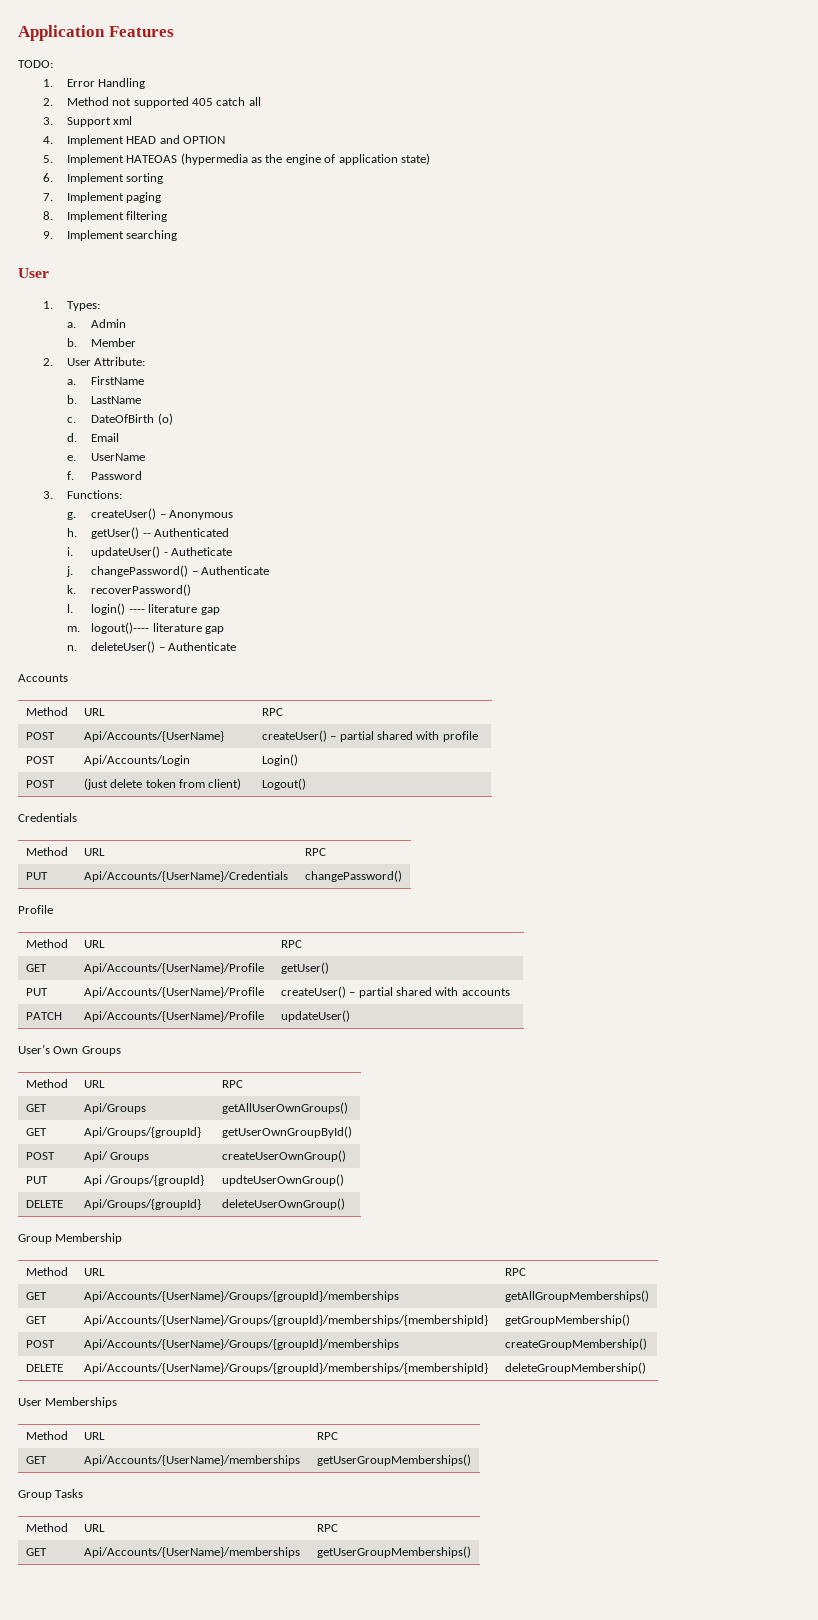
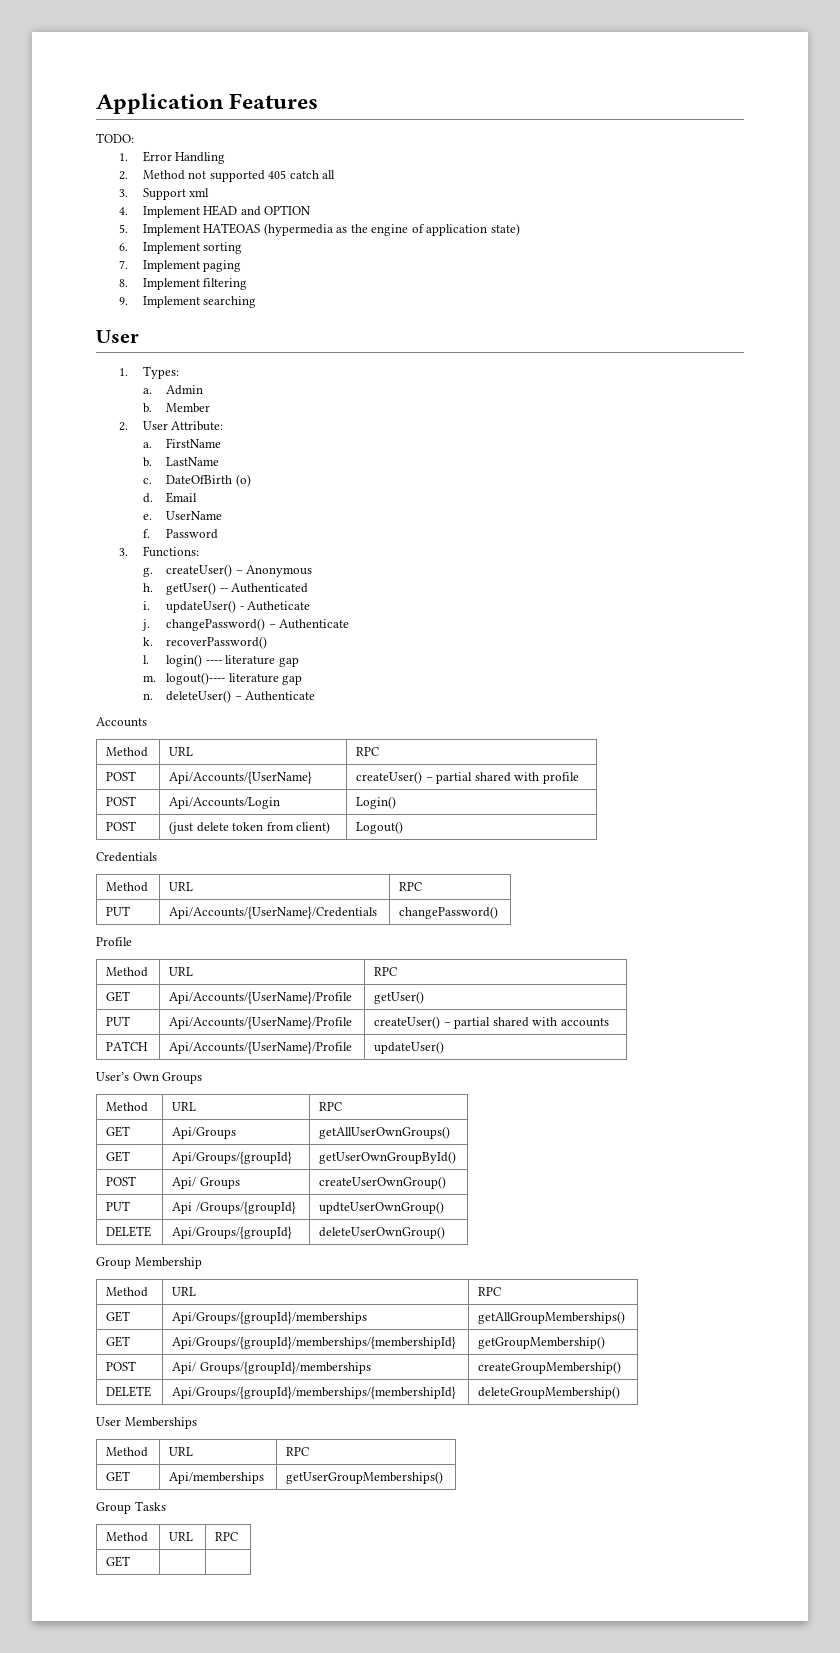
[83,1291,399,1302] Api/Accounts/{UserName}/Groups/{groupId}/memberships -> [172,1311,368,1324] Api/Groups/{groupId}/memberships
[83,1315,488,1326] Api/Accounts/{UserName}/Groups/{groupId}/memberships/{membershipId} -> [172,1336,457,1349] Api/Groups/{groupId}/memberships/{membershipId}
[83,1339,399,1350] Api/Accounts/{UserName}/Groups/{groupId}/memberships -> [172,1361,371,1374] Api/ Groups/{groupId}/memberships
[83,1363,488,1374] Api/Accounts/{UserName}/Groups/{groupId}/memberships/{membershipId} -> [172,1386,457,1399] Api/Groups/{groupId}/memberships/{membershipId}
[83,1455,300,1466] Api/Accounts/{UserName}/memberships -> [169,1472,265,1484] Api/memberships
[83,1547,300,1558] [316,1546,471,1558] Api/Accounts/{UserName}/memberships | getUserGroupMemberships() -> (131, 1561) |

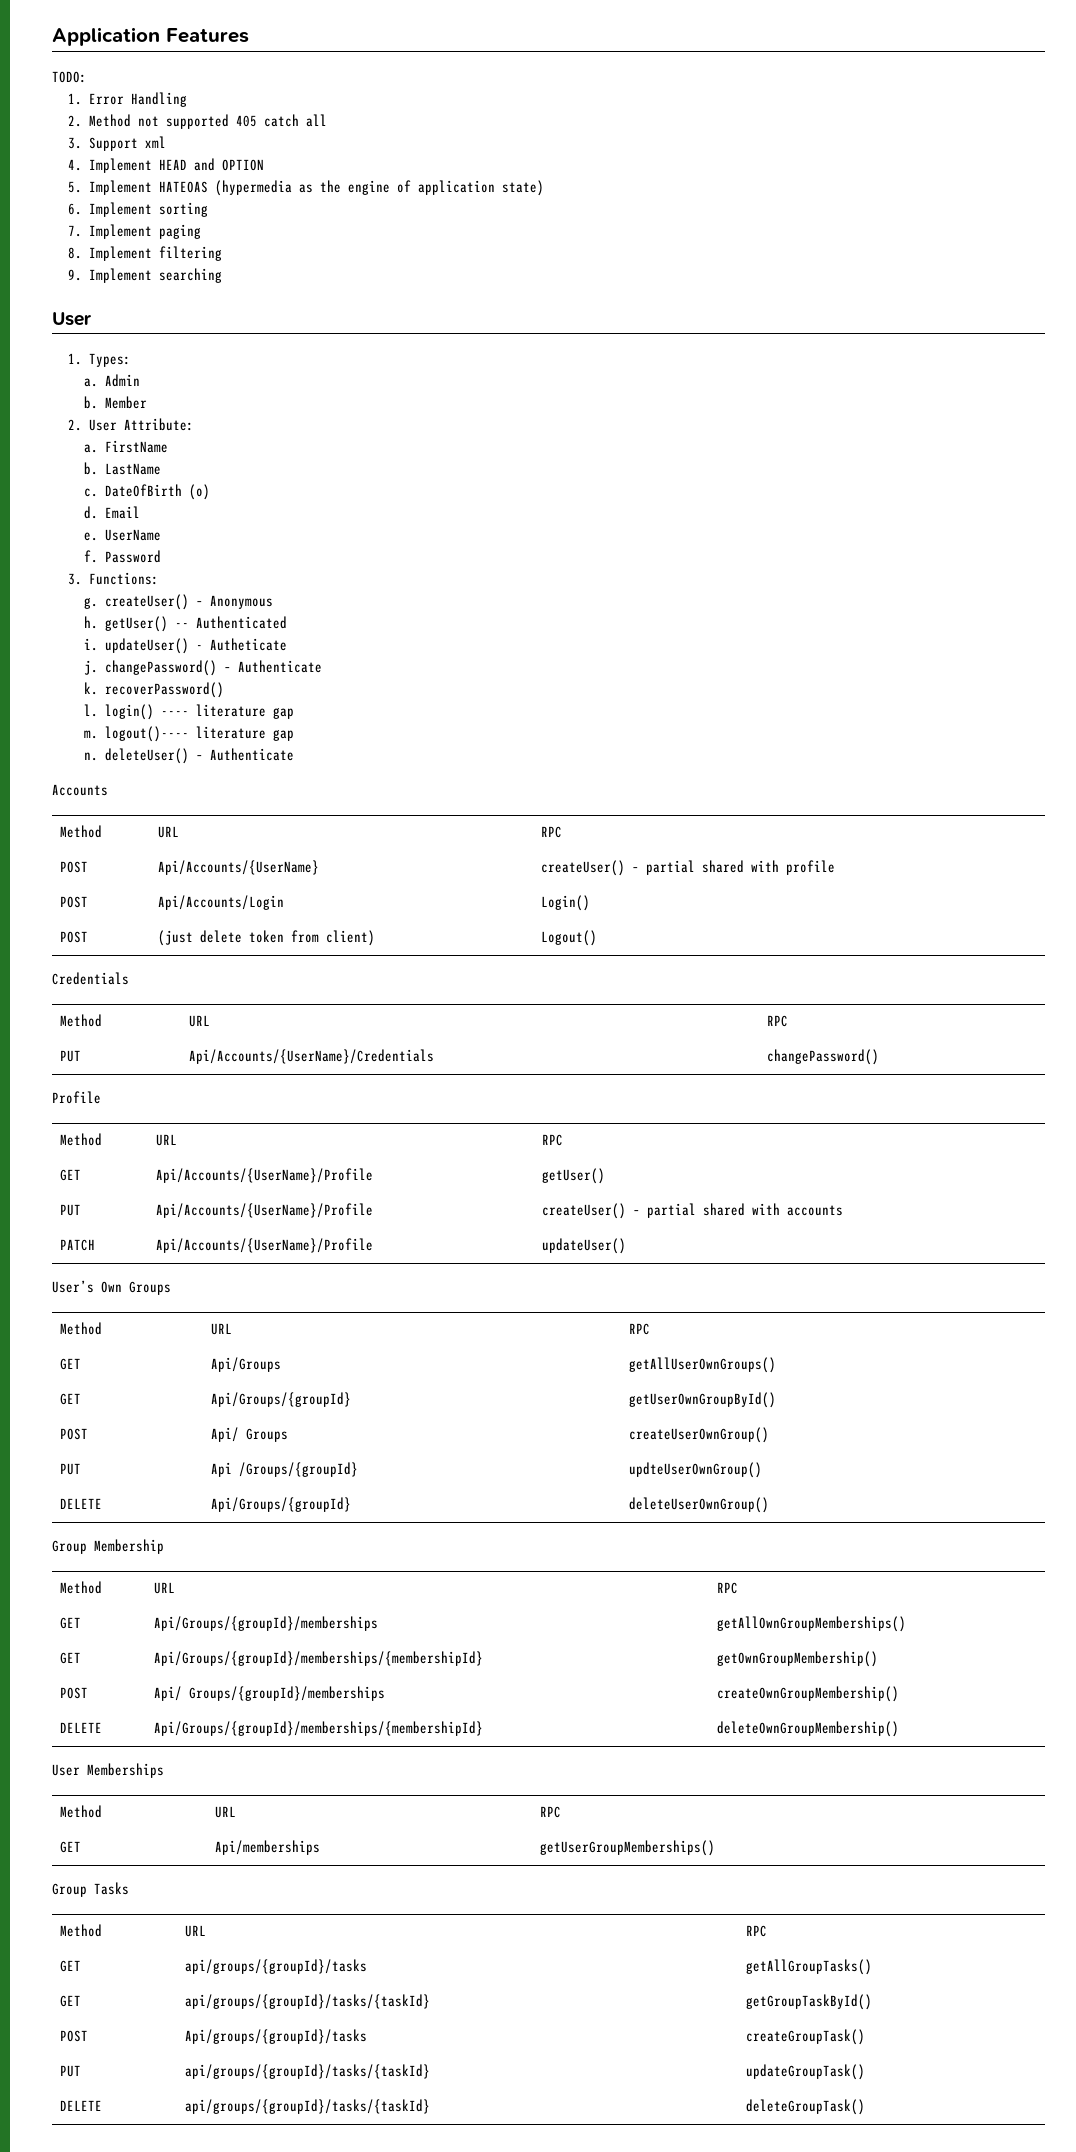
[478,1311,626,1324] getAllGroupMemberships() -> [716,1616,906,1632] getAllOwnGroupMemberships()
[478,1336,606,1349] getGroupMembership() -> [716,1651,878,1667] getOwnGroupMembership()
[478,1361,622,1374] createGroupMembership() -> [716,1686,899,1702] createOwnGroupMembership()
[478,1386,621,1399] deleteGroupMembership() -> [716,1721,899,1737] deleteOwnGroupMembership()
(131, 1561) | -> [184,1959,367,1974] [745,1959,872,1975] [59,1995,81,2007] [184,1994,430,2009] [745,1994,872,2010] [59,2030,88,2042] [184,2029,367,2044] [745,2029,865,2045] [59,2065,81,2077] [184,2064,430,2079] [745,2064,865,2080] [59,2100,102,2111] [184,2099,430,2114] [745,2099,865,2115] api/groups/{groupId}/tasks | getAllGroupTasks() // GET | api/groups/{groupId}/tasks/{taskId} | getGroupTaskById() // POST | Api/groups/{groupId}/tasks | createGroupTask() // PUT | api/groups/{groupId}/tasks/{taskId} | updateGroupTask() // DELETE | api/groups/{groupId}/tasks/{taskId} | deleteGroupTask()

